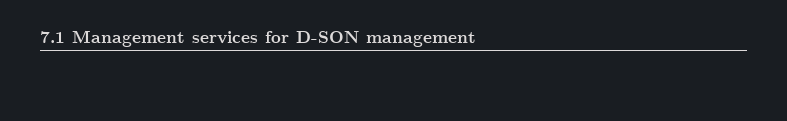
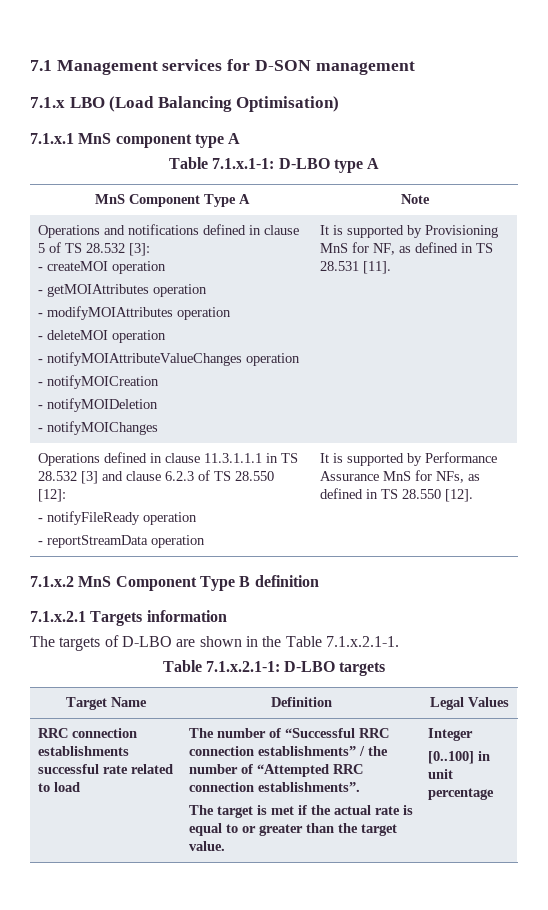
(476, 39) none -> [30,96,340,112] [30,133,241,148] [168,157,380,173] [94,194,250,207] [401,194,430,204] [37,224,299,238] [37,242,150,256] [37,261,166,274] [37,284,207,297] [37,306,231,320] [37,330,166,343] [37,352,300,366] [37,375,159,389] [37,398,158,412] [37,421,158,435] [319,225,498,238] [319,242,493,255] [319,261,391,274] [37,452,298,466] [37,470,274,484] [37,489,66,502] [37,511,197,525] [37,535,205,548] [319,452,497,466] [319,470,480,483] [319,488,473,502] [30,575,319,591] [30,610,227,626] [30,635,399,651] [162,660,386,676] [66,697,147,710] [270,697,332,707] [429,697,509,710] [37,728,137,738] [37,746,129,756] [37,764,173,774] [37,782,80,792] [188,728,389,738] [188,746,388,756] [188,764,363,777] [188,782,360,792] [188,805,413,818] [188,823,397,836] [188,841,225,851] [427,728,473,741] [427,751,490,764] [427,769,453,779] [427,788,494,800] // 7.1.x LBO (Load Balancing Optimisation) // 7.1.x.1 MnS component type A // Table 7.1.x.1-1: D-LBO type A // MnS Component Type A | Note // Operations and notifications defined in clause 5 of TS 28.532 [3]: // - createMOI operation // - getMOIAttributes operation // - modifyMOIAttributes operation // - deleteMOI operation // - notifyMOIAttributeValueChanges operation // - notifyMOICreation // - notifyMOIDeletion // - notifyMOIChanges | It is supported by Provisioning MnS for NF, as defined in TS 28.531 [11]. // Operations defined in clause 11.3.1.1.1 in TS 28.532 [3] and clause 6.2.3 of TS 28.550 [12]: // - notifyFileReady operation // - reportStreamData operation | It is supported by Performance Assurance MnS for NFs, as defined in TS 28.550 [12]. // 7.1.x.2 MnS Component Type B definition // 7.1.x.2.1 Targets information // The targets of D-LBO are shown in the Table 7.1.x.2.1-1. // Table 7.1.x.2.1-1: D-LBO targets // Target Name | Definition | Legal Values // RRC connection establishments successful rate related to load | The number of “Successful RRC connection establishments” / the number of “Attempted RRC connection establishments”. // The target is met if the actual rate is equal to or greater than the target value. | Integer // [0..100] in unit percentage

